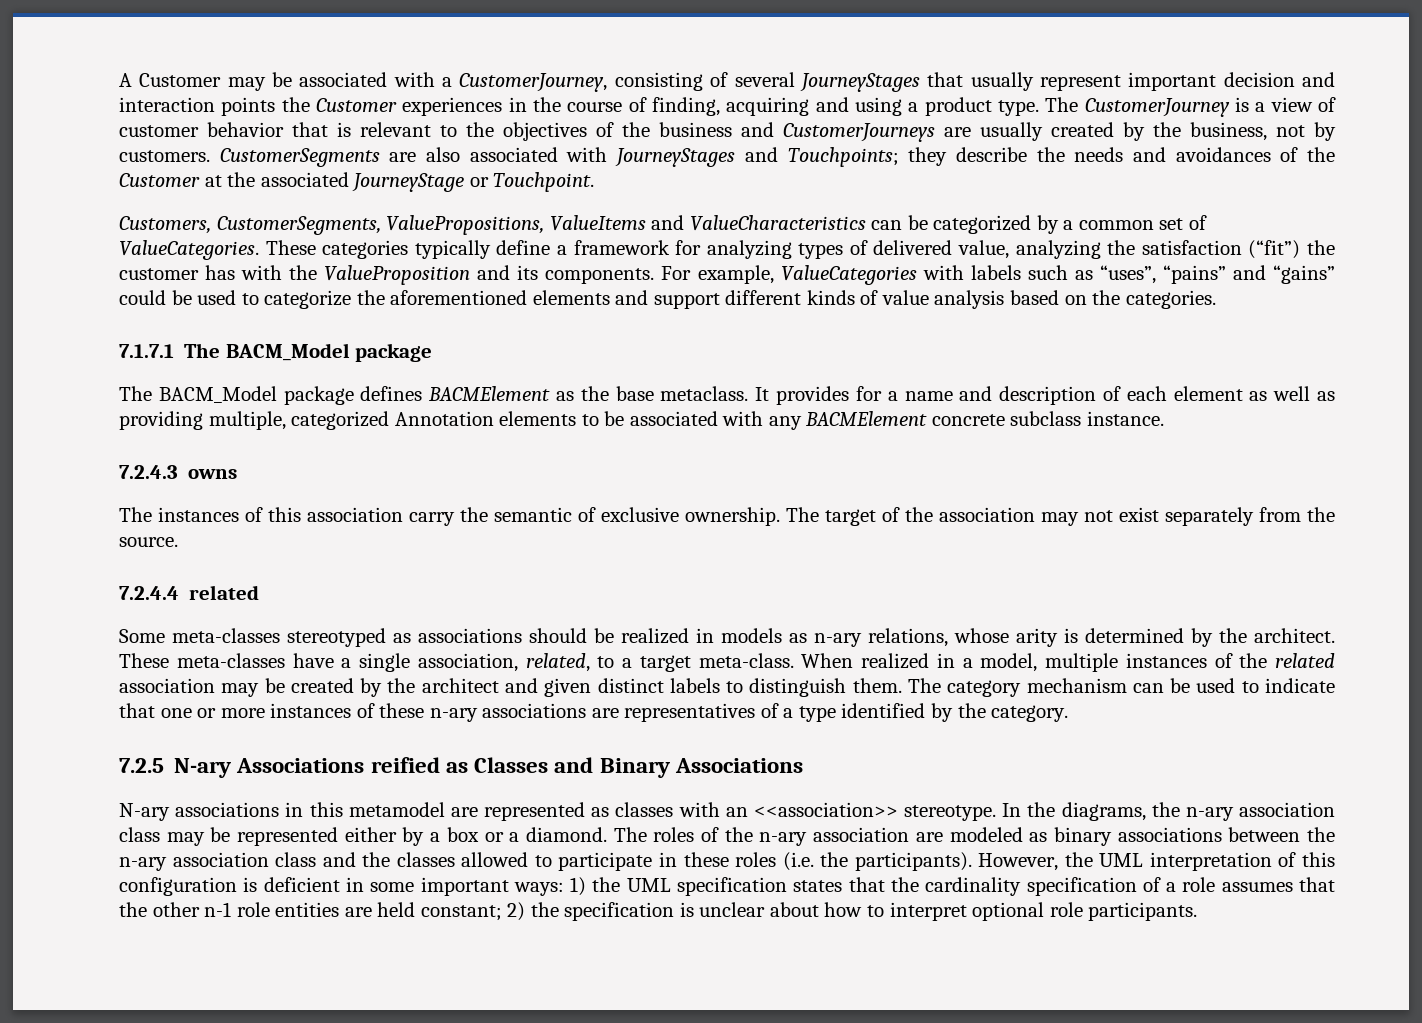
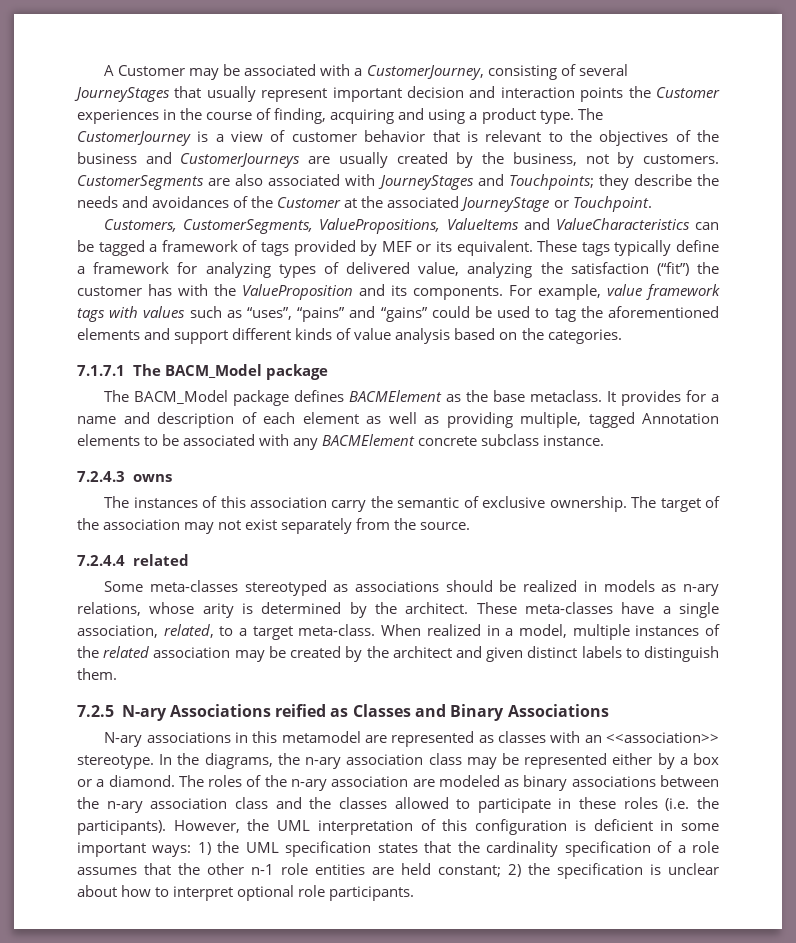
[933,215,1207,234] [119,240,409,260] categorized by a common set of ValueCategories. These categories -> [98,240,610,256] tagged a framework of tags provided by MEF or its equivalent. These tags
[780,265,1021,285] ValueCategories with labels -> [607,284,720,300] [77,306,186,322] value framework tags with values
[264,290,352,309] categorize -> [554,308,576,322] tag
[291,411,390,430] categorized -> [588,412,635,428] tagged
[908,678,1335,697] [119,703,1069,722] The category mechanism can be used to indicate that one or more instances of these n-ary associations are representatives of a type identified by the category. -> (117, 674) none

